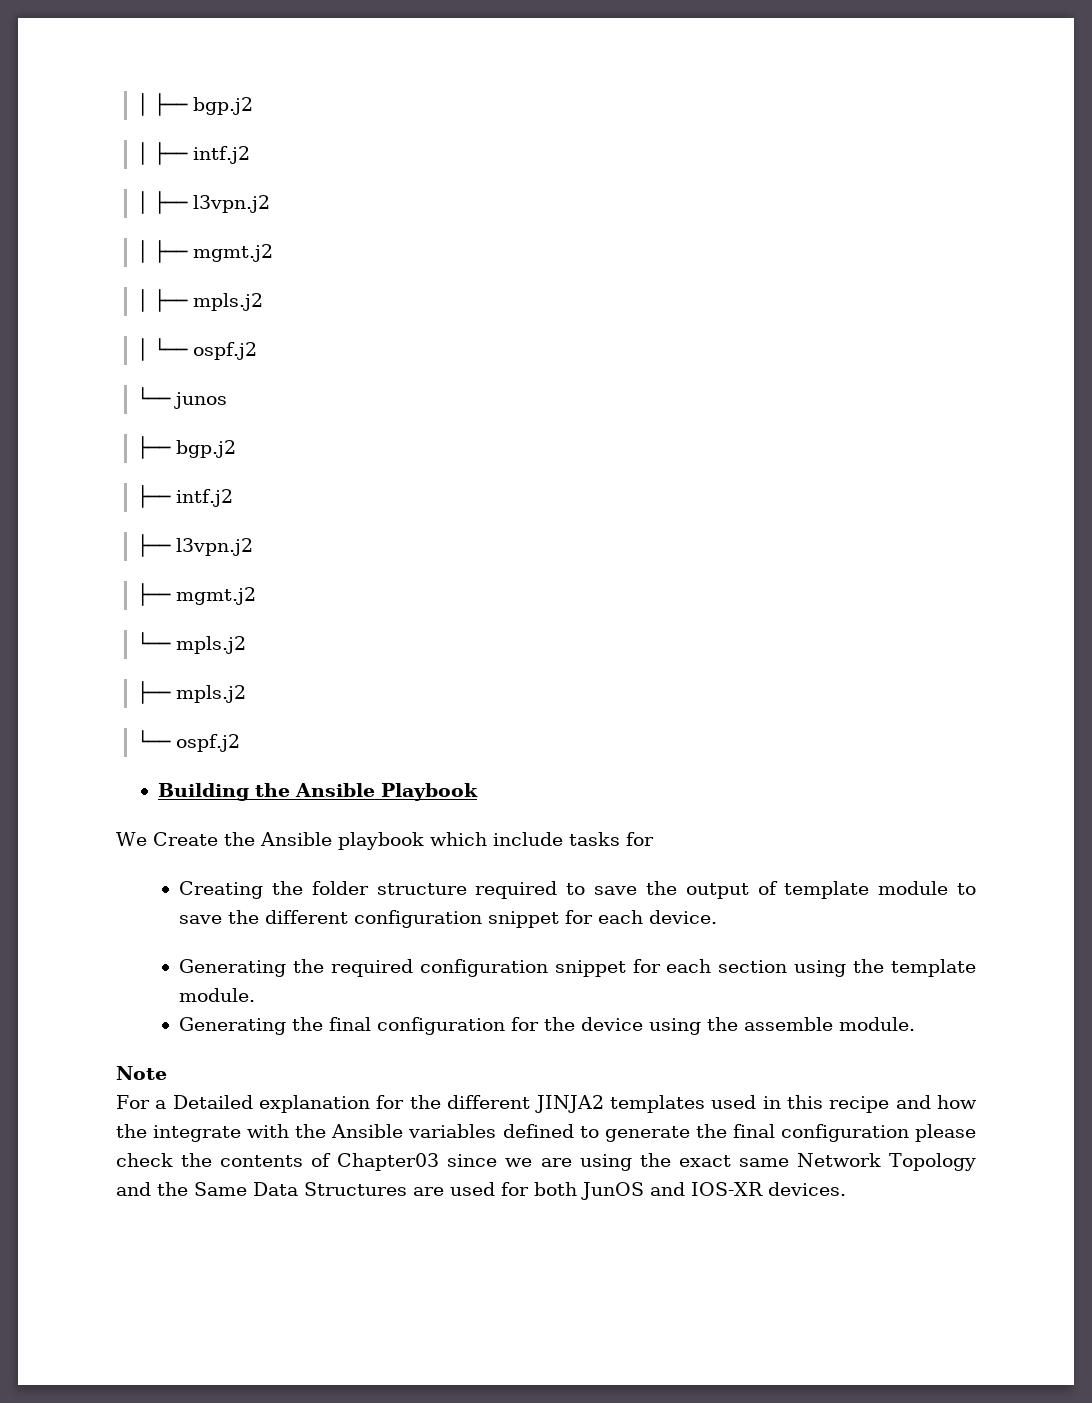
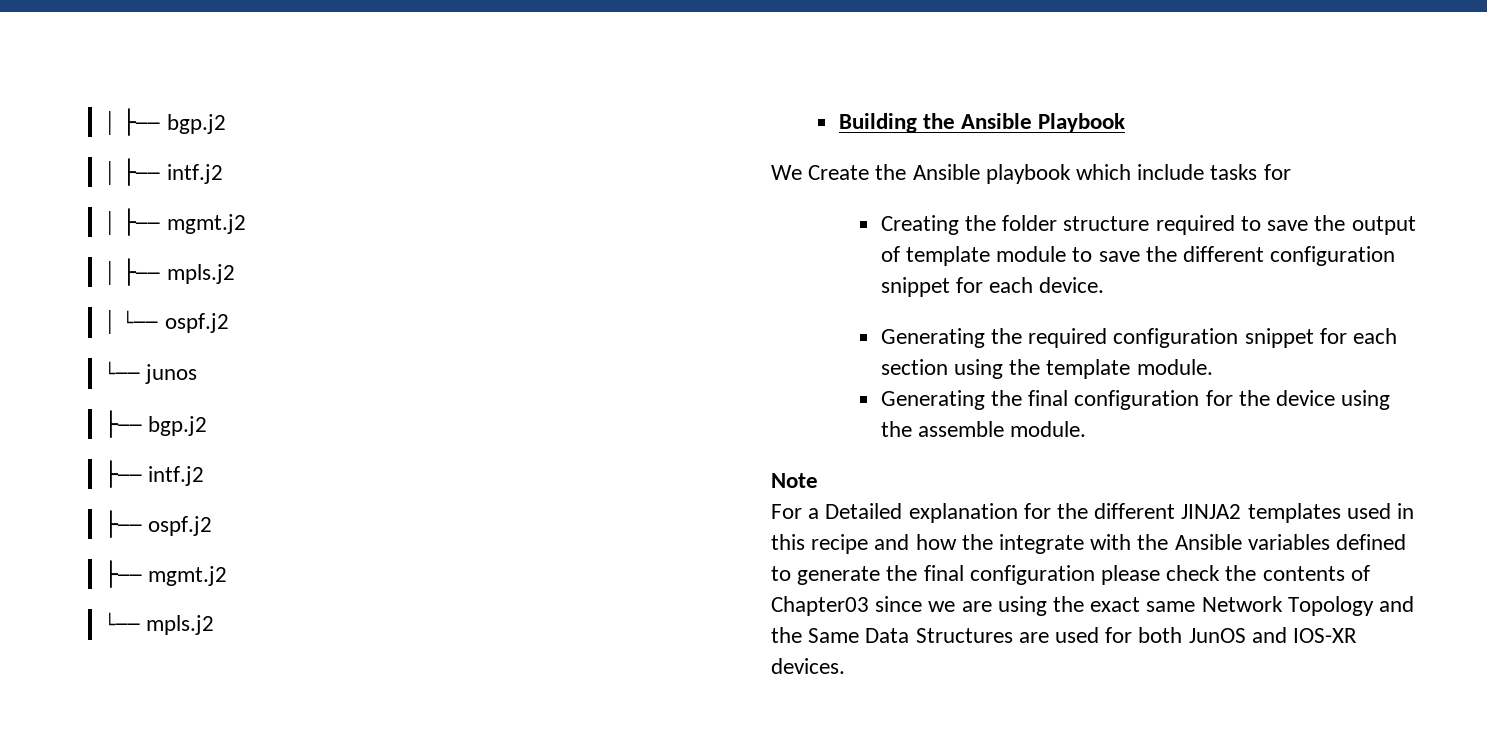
[137,191,271,214] // │ ├── l3vpn.j2 -> (223, 174) none
[176,538,254,556] l3vpn.j2 -> [148,516,213,536] ospf.j2
[137,681,247,704] [137,730,241,752] // ├── mpls.j2 // └── ospf.j2 -> (215, 625) none

